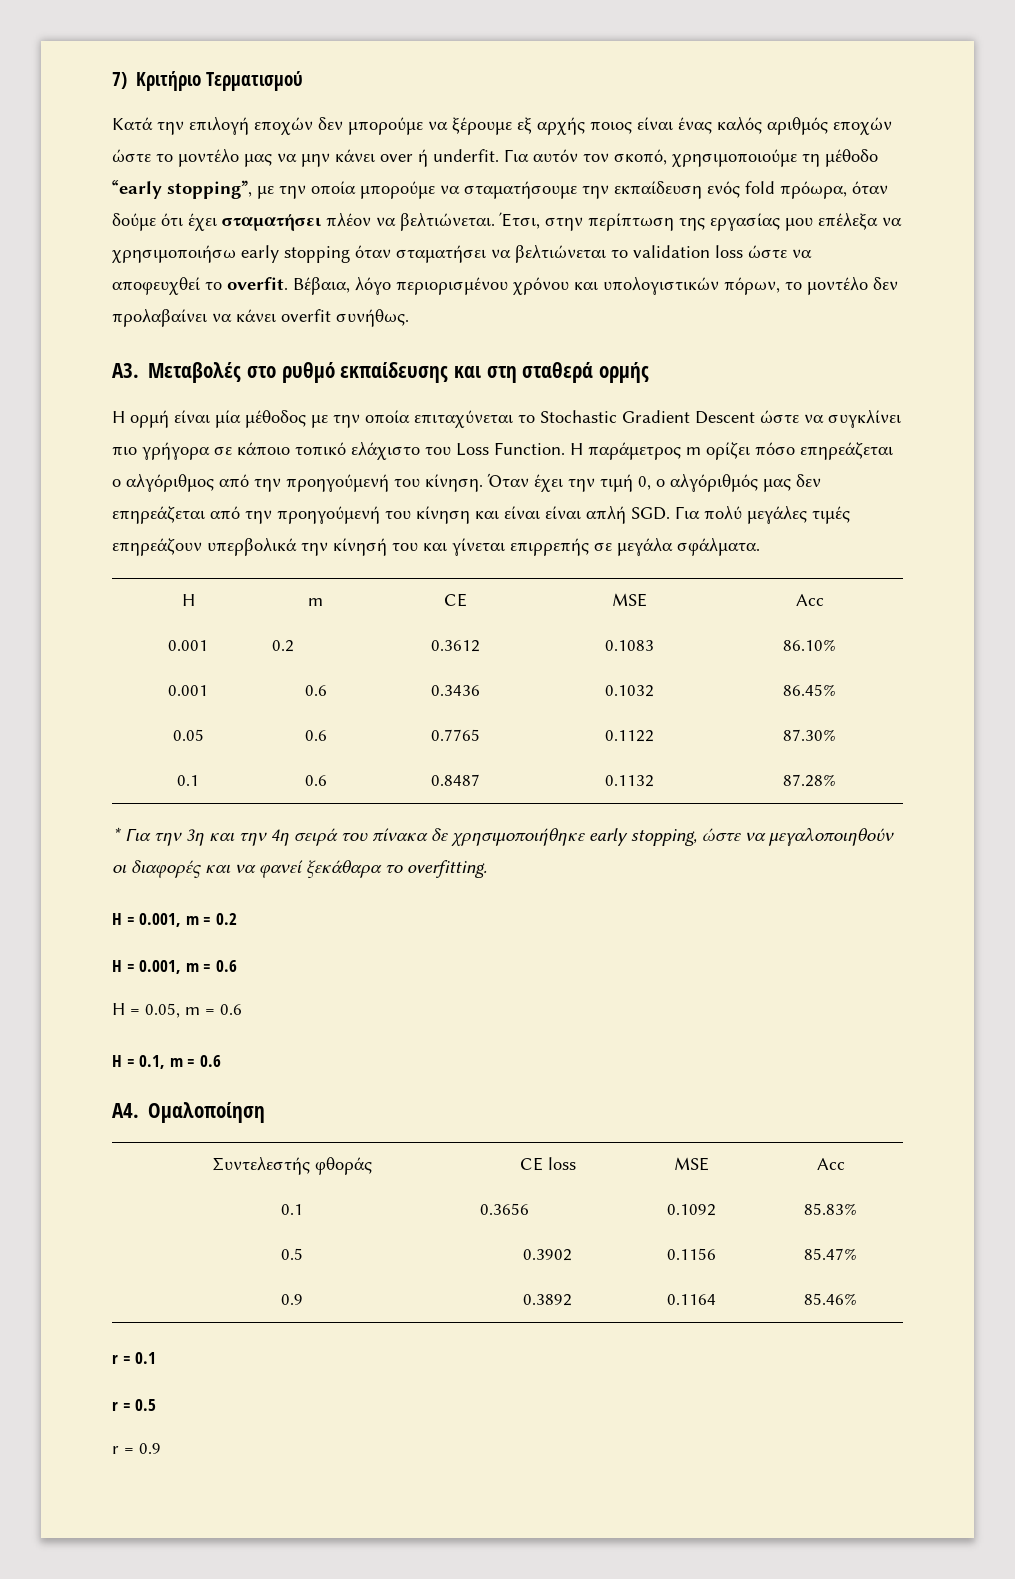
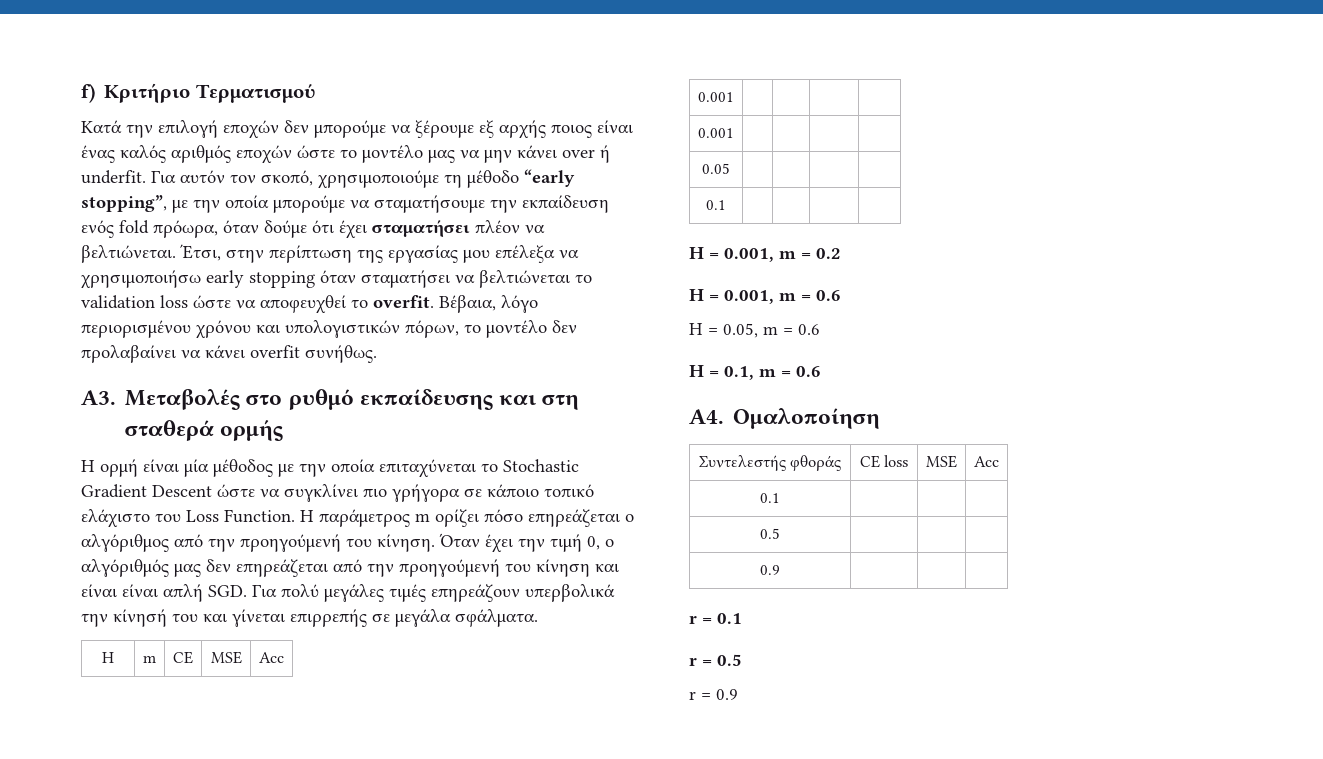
[112,72,127,89] 7) -> [81,83,95,103] f)
[271,640,294,652] [430,640,480,652] [605,640,654,651] [783,639,836,651] [168,685,208,696] [304,685,327,696] [430,685,480,696] [605,685,654,697] [783,684,836,696] [172,729,204,741] [304,730,327,741] [430,729,480,741] [605,730,654,742] [783,729,836,741] [177,775,199,786] [304,775,327,786] [430,774,480,786] [605,775,654,787] [783,774,836,787] [112,827,894,847] [112,860,487,878] 0.2 | 0.3612 | 0.1083 | 86.10% // 0.001 | 0.6 | 0.3436 | 0.1032 | 86.45% // 0.05 | 0.6 | 0.7765 | 0.1122 | 87.30% // 0.1 | 0.6 | 0.8487 | 0.1132 | 87.28% // * Για την 3η και την 4η σειρά του πίνακα δε χρησιμοποιήθηκε early stopping, ώστε να μεγαλοποιηθούν οι διαφορές και να φανεί ξεκάθαρα το overfitting. -> [698,128,734,138] [702,163,730,174] [706,200,726,210] | | | // 0.001 | | | | // 0.05 | | | | // 0.1 | | | |
[479,1203,529,1215] [666,1204,716,1216] [804,1203,857,1215] [281,1248,303,1260] [523,1249,572,1261] [666,1248,716,1260] [804,1248,857,1260] [281,1294,303,1305] [523,1294,572,1306] [666,1294,716,1305] [804,1293,857,1305] 0.3656 | 0.1092 | 85.83% // 0.5 | 0.3902 | 0.1156 | 85.47% // 0.9 | 0.3892 | 0.1164 | 85.46% -> [760,528,780,539] [760,565,780,575] | | // 0.5 | | | // 0.9 | | |

